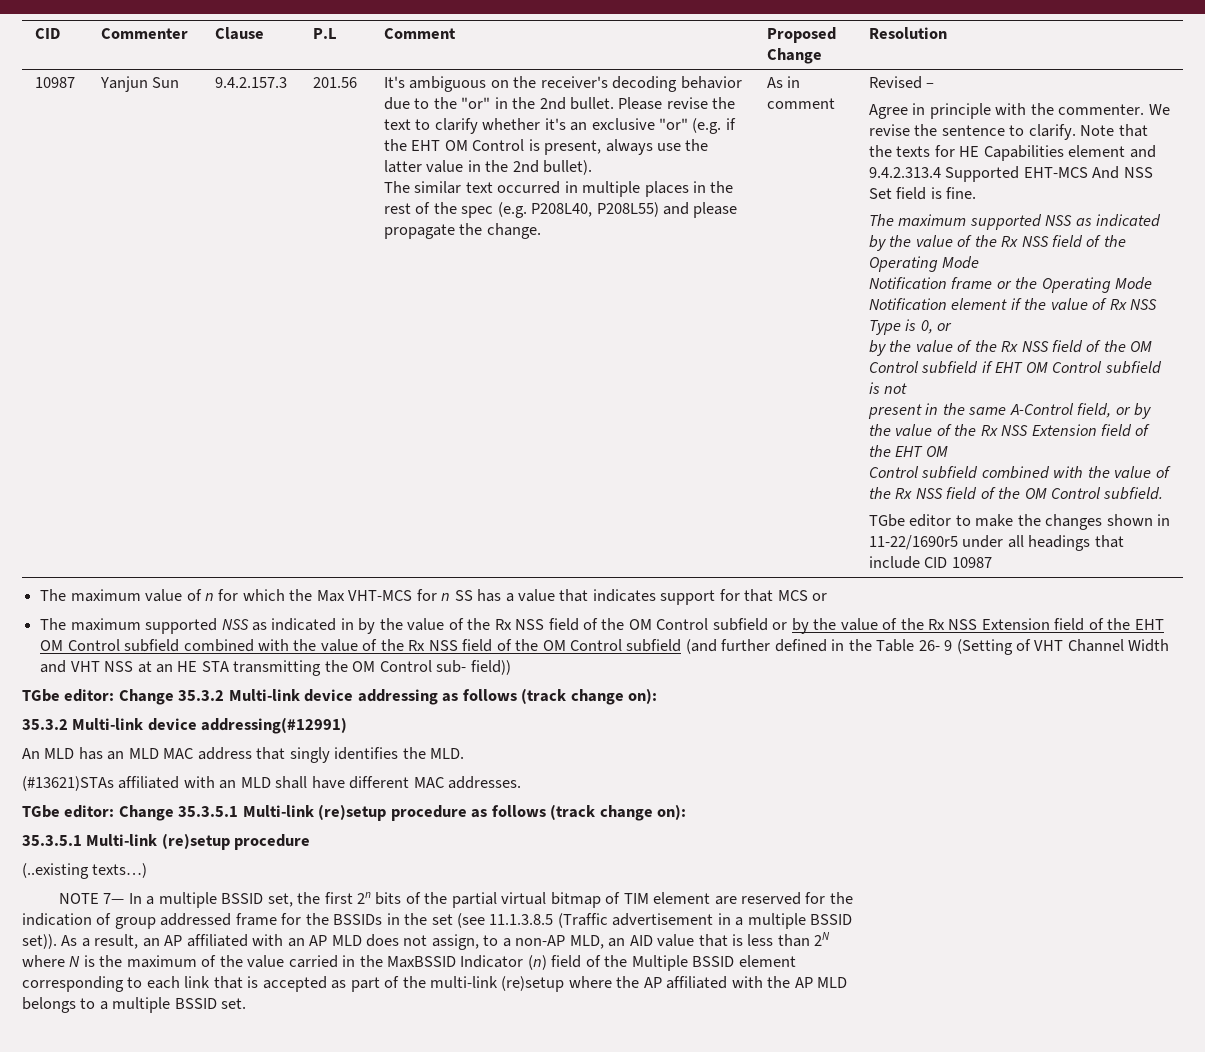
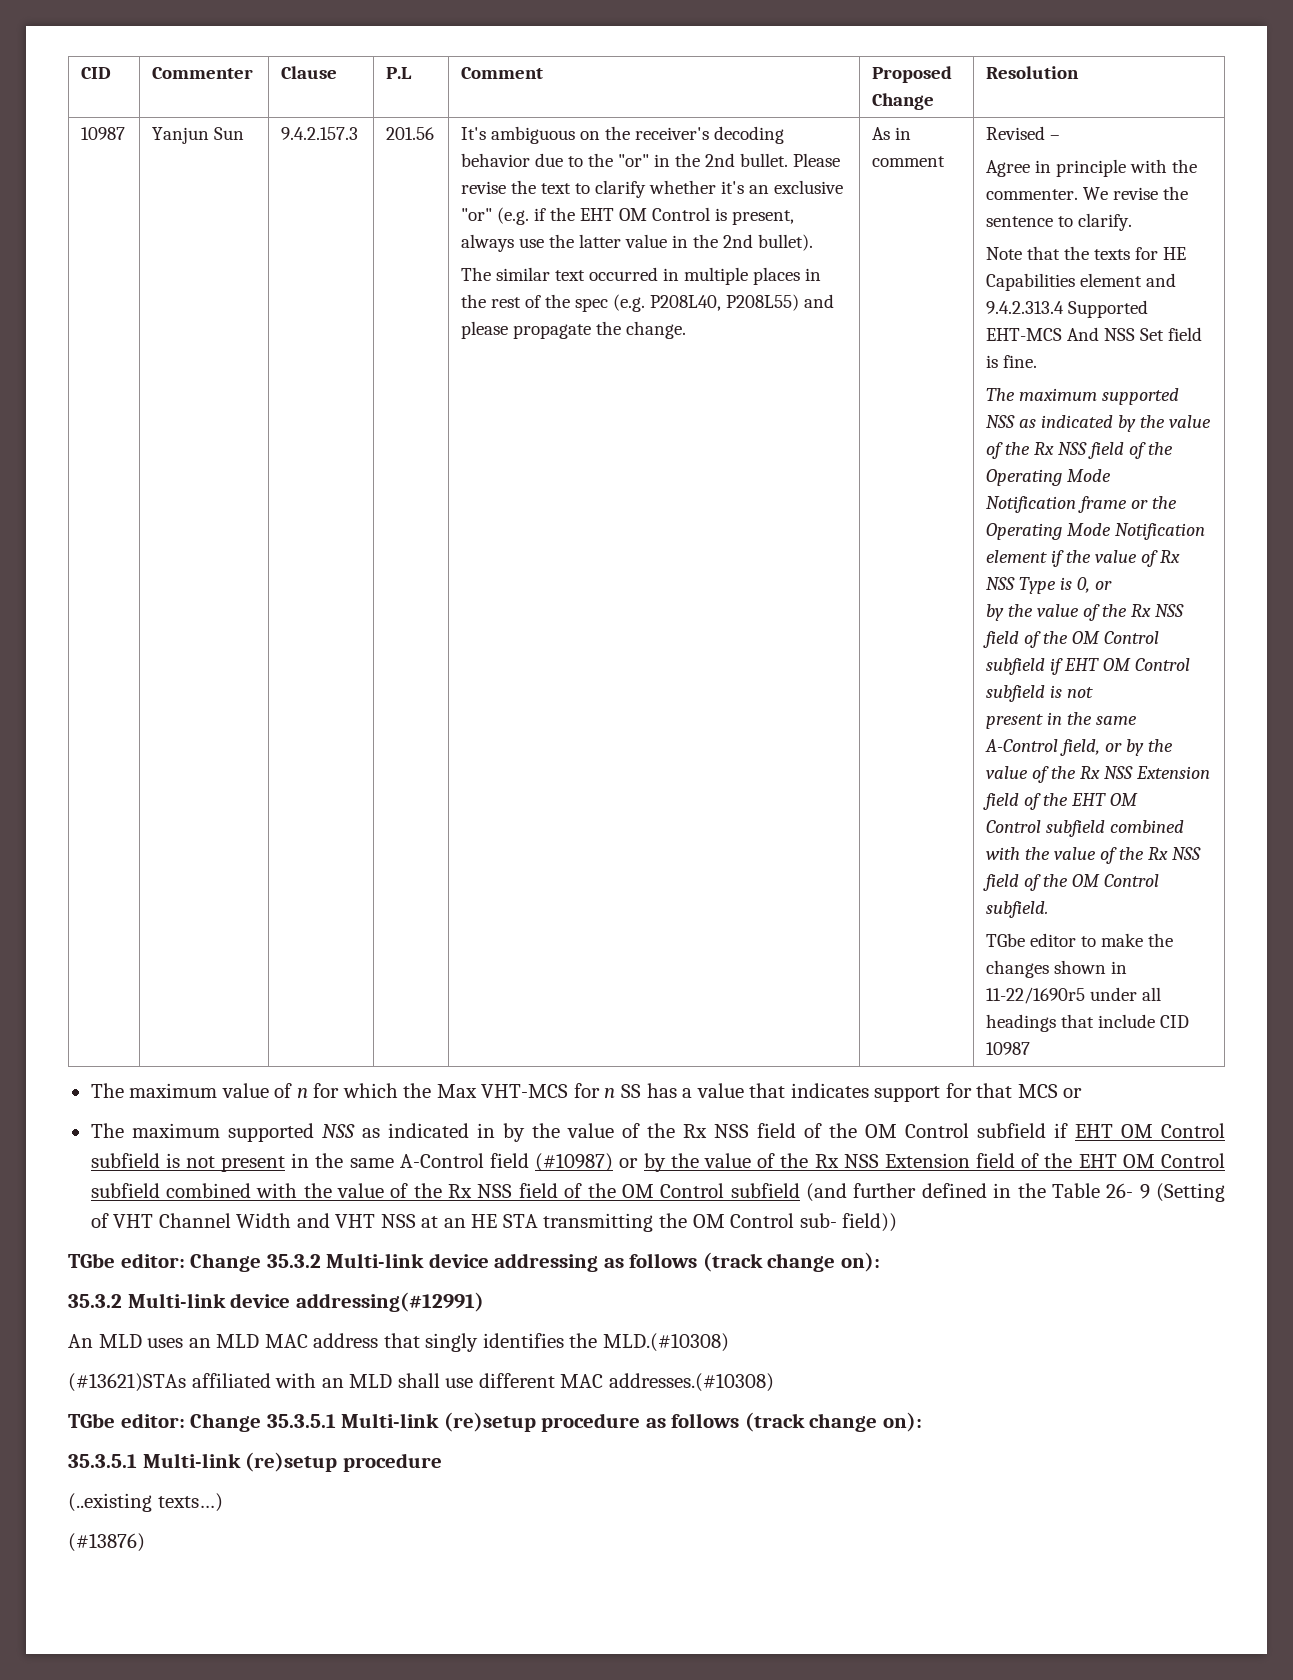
(1076, 132) none -> (1133, 222) //
(768, 624) none -> [1053,1123,1226,1138] [90,1153,614,1172] if EHT OM Control subfield is not present in the same A-Control field (#10987)
[78,747,103,760] has -> [147,1338,184,1348] uses
[430,748,465,759] MLD. -> [602,1333,729,1352] MLD.(#10308)
[311,776,345,789] have -> [445,1378,474,1388] use
[448,776,522,789] addresses. -> [608,1373,774,1392] addresses.(#10308)
[58,892,853,908] [22,913,853,929] [22,932,831,950] [22,955,796,971] [22,976,848,992] [22,997,247,1013] NOTE 7— In a multiple BSSID set, the first 2n bits of the partial virtual bitmap of TIM element are reserved for the // indication of group addressed frame for the BSSIDs in the set (see 11.1.3.8.5 (Traffic advertisement in a multiple BSSID // set)). As a result, an AP affiliated with an AP MLD does not assign, to a non-AP MLD, an AID value that is less than 2N // where N is the maximum of the value carried in the MaxBSSID Indicator (n) field of the Multiple BSSID element // corresponding to each link that is accepted as part of the multi-link (re)setup where the AP affiliated with the AP MLD // belongs to a multiple BSSID set. -> [68,1533,145,1552] (#13876)

